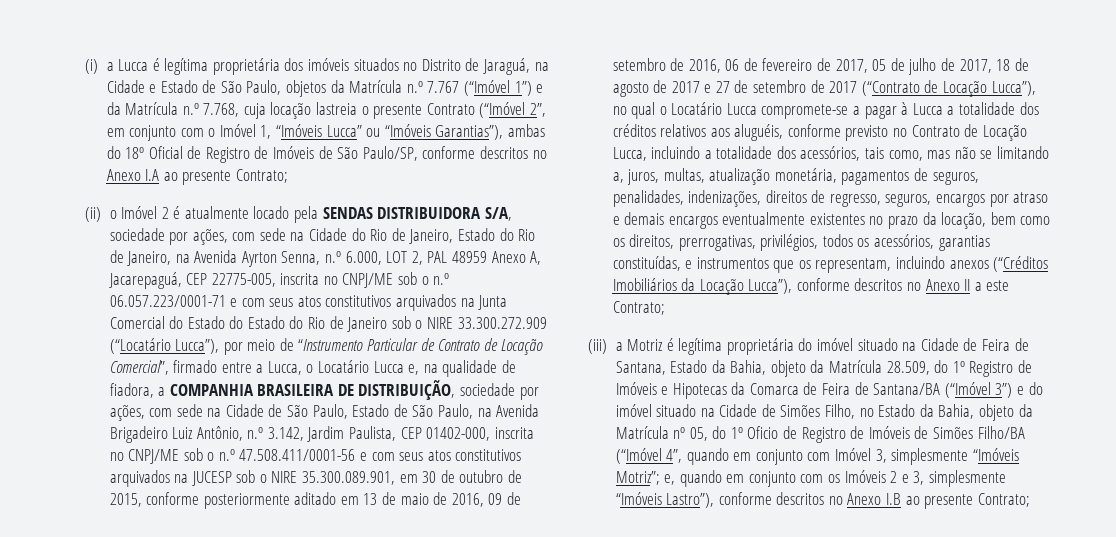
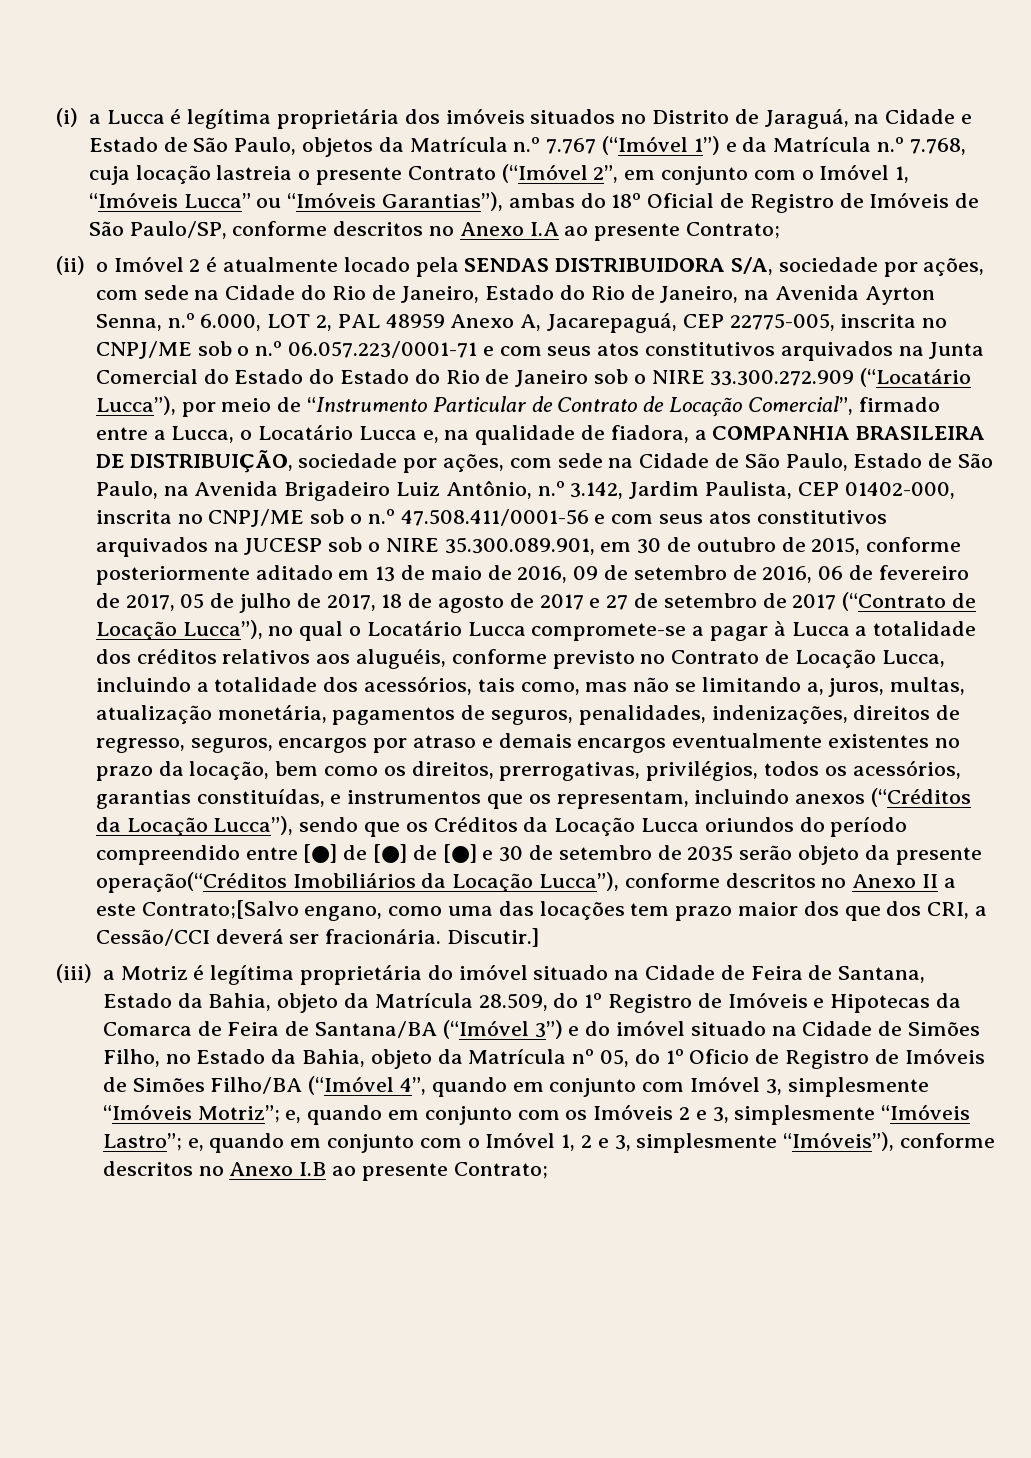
(1049, 264) none -> [95,816,908,837] [95,844,982,865] [95,872,287,893] da Locação Lucca”), sendo que os Créditos da Locação Lucca oriundos do período compreendido entre [●] de [●] de [●] e 30 de setembro de 2035 serão objeto da presente operação(“Créditos
[612,301,665,315] Contrato; -> [141,900,988,921] [95,928,539,947] Contrato;[Salvo engano, como uma das locações tem prazo maior dos que dos CRI, a Cessão/CCI deverá ser fracionária. Discutir.]
[666,493,715,508] Lastro”), -> [102,1132,895,1153] Lastro”; e, quando em conjunto com o Imóvel 1, 2 e 3, simplesmente “Imóveis”),

